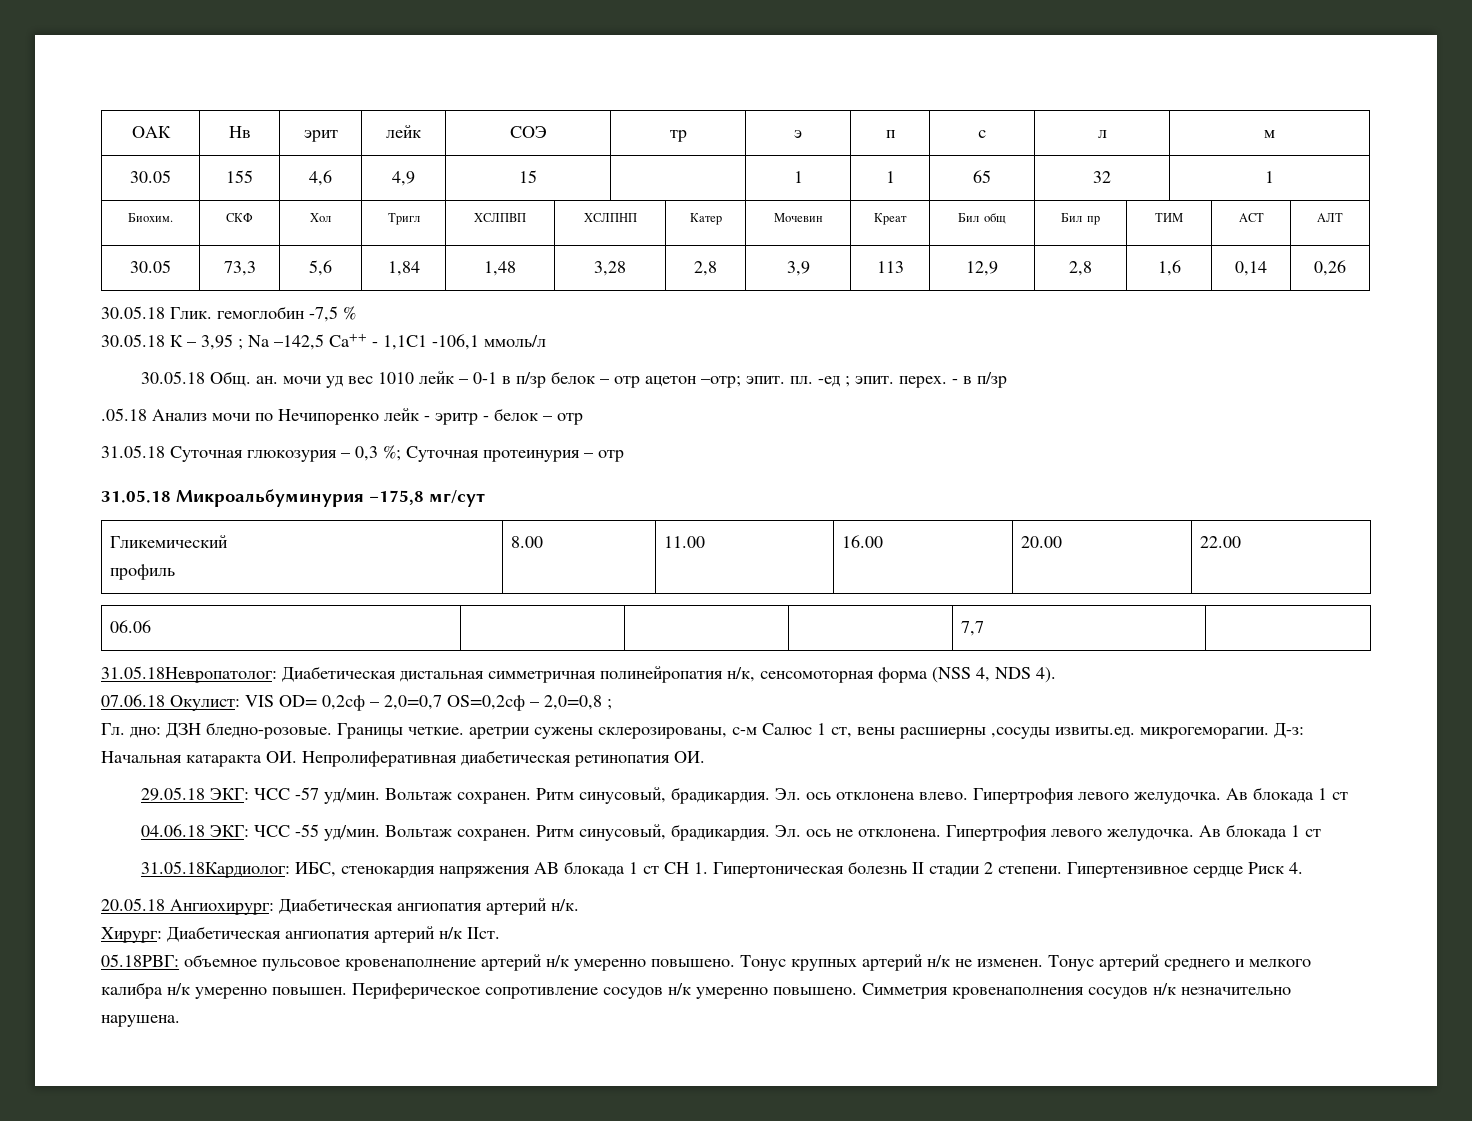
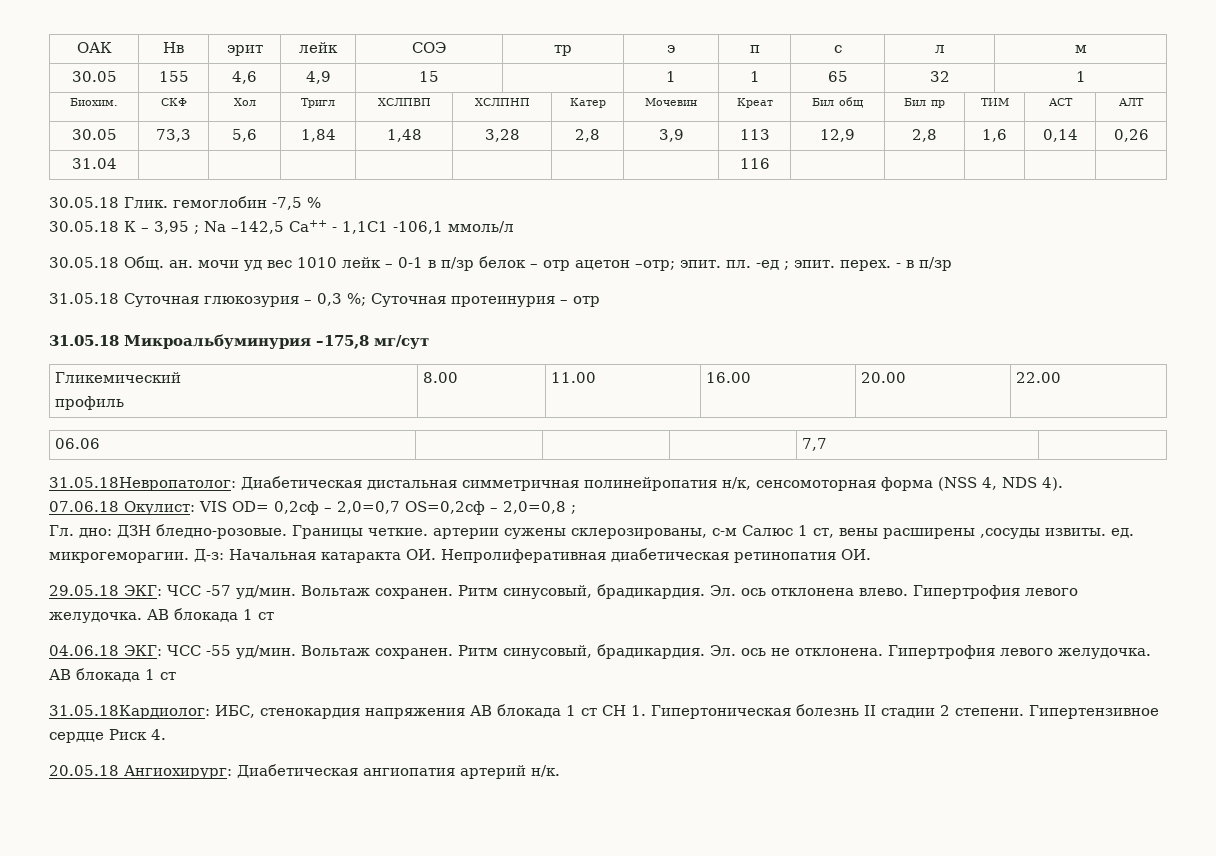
(1346, 268) none -> [71,158,117,169] [739,158,770,169] // 31.04 | | | | | | | | 116 | | | | |
[101,408,583,425] // .05.18 Анализ мочи по Нечипоренко лейк - эритр - белок – отр -> (952, 264) none
[469,727,530,739] аретрии -> [433,528,499,539] артерии
[899,727,1135,739] расшиерны ,сосуды извиты.ед. -> [883,528,1134,539] расширены ,сосуды извиты. ед.
[1225,788,1248,800] Ав -> [147,609,169,620] АВ
[1198,825,1221,837] Ав -> [49,669,71,680] АВ
[101,926,500,943] [101,954,1311,971] [101,982,1291,999] [101,1015,180,1027] // Хирург: Диабетическая ангиопатия артерий н/к IIcт. // 05.18РВГ: объемное пульсовое кровенаполнение артерий н/к умеренно повышено. Тонус крупных артерий н/к не изменен. Тонус артерий среднего и мелкого калибра н/к умеренно повышен. Периферическое сопротивление сосудов н/к умеренно повышено. Симметрия кровенаполнения сосудов н/к незначительно нарушена. -> (560, 771) none

